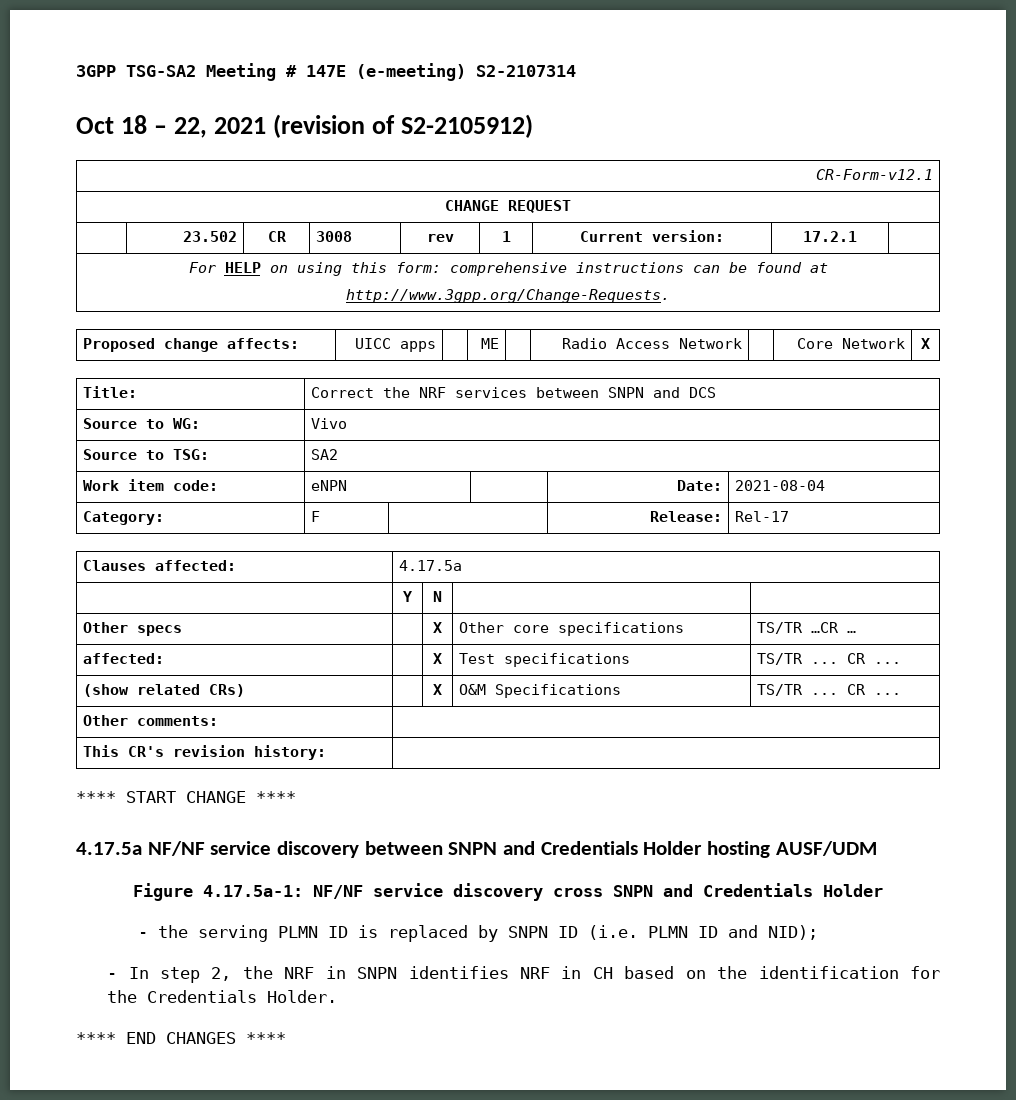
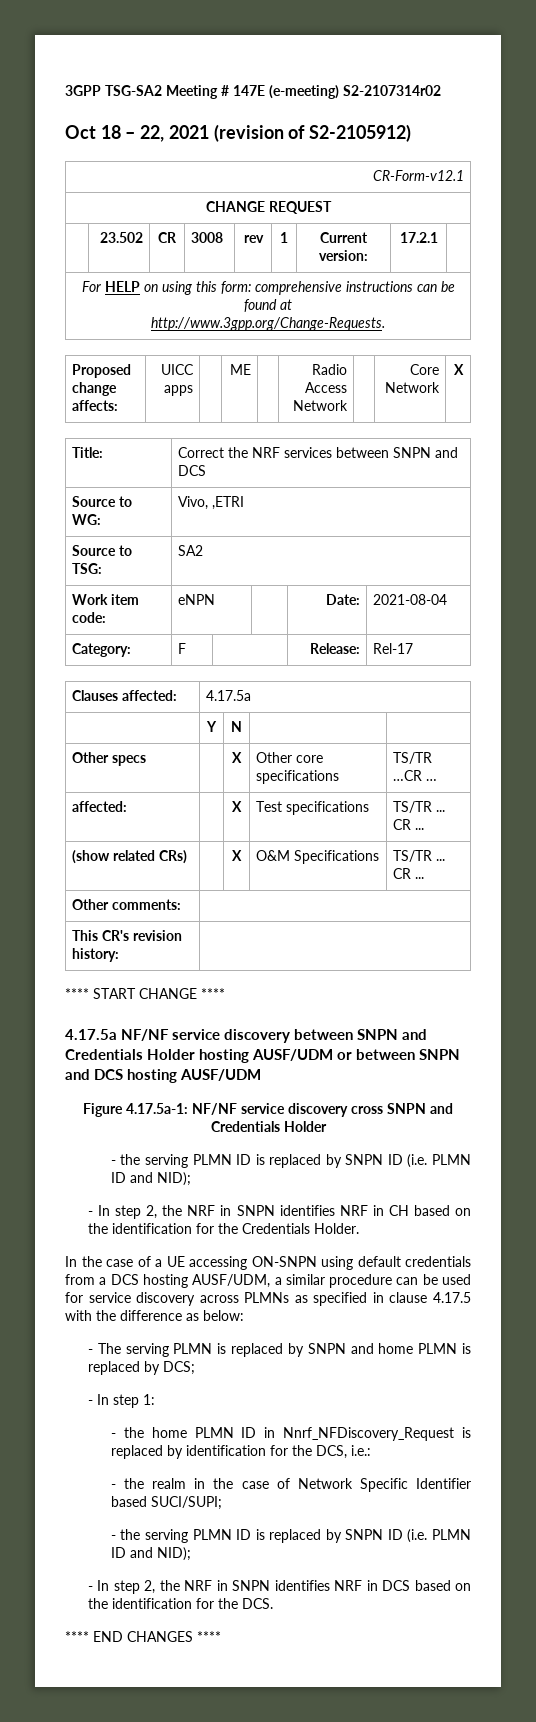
[476,65,576,77] S2-2107314 -> [343,85,441,96] S2-2107314r02
[310,418,347,429] Vivo -> [178,496,245,510] Vivo, ,ETRI
(877, 848) none -> [337,1049,461,1060] [65,1069,262,1083] or between SNPN and DCS hosting AUSF/UDM
(338, 996) none -> [65,1256,471,1270] [65,1274,472,1288] [65,1292,471,1306] [65,1310,244,1321] [87,1343,471,1357] [87,1361,195,1375] [87,1394,155,1408] [110,1427,472,1441] [110,1445,371,1459] [110,1478,471,1492] [110,1496,222,1510] [110,1529,471,1543] [110,1547,191,1561] [87,1580,472,1594] [87,1598,273,1609] // In the case of a UE accessing ON-SNPN using default credentials from a DCS hosting AUSF/UDM, a similar procedure can be used for service discovery across PLMNs as specified in clause 4.17.5 with the difference as below: // - The serving PLMN is replaced by SNPN and home PLMN is replaced by DCS; // - In step 1: // - the home PLMN ID in Nnrf_NFDiscovery_Request is replaced by identification for the DCS, i.e.: // - the realm in the case of Network Specific Identifier based SUCI/SUPI; // - the serving PLMN ID is replaced by SNPN ID (i.e. PLMN ID and NID); // - In step 2, the NRF in SNPN identifies NRF in DCS based on the identification for the DCS.

